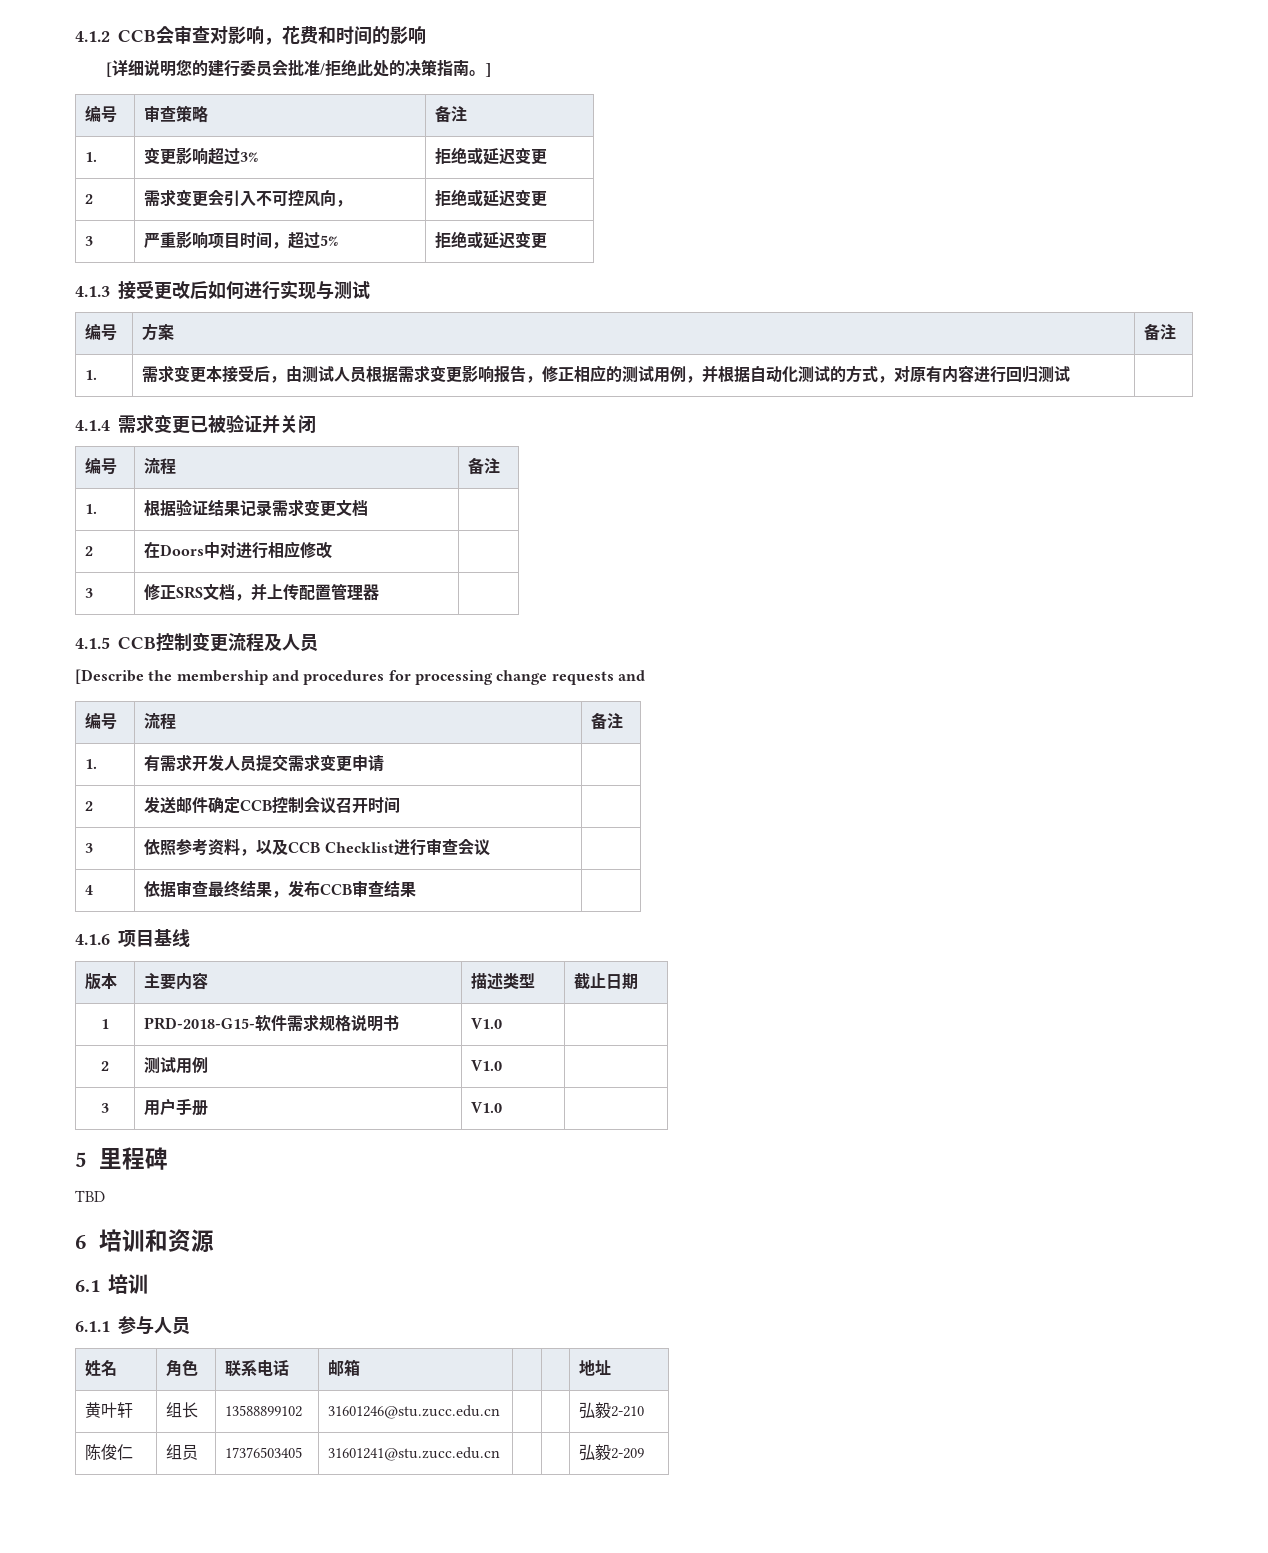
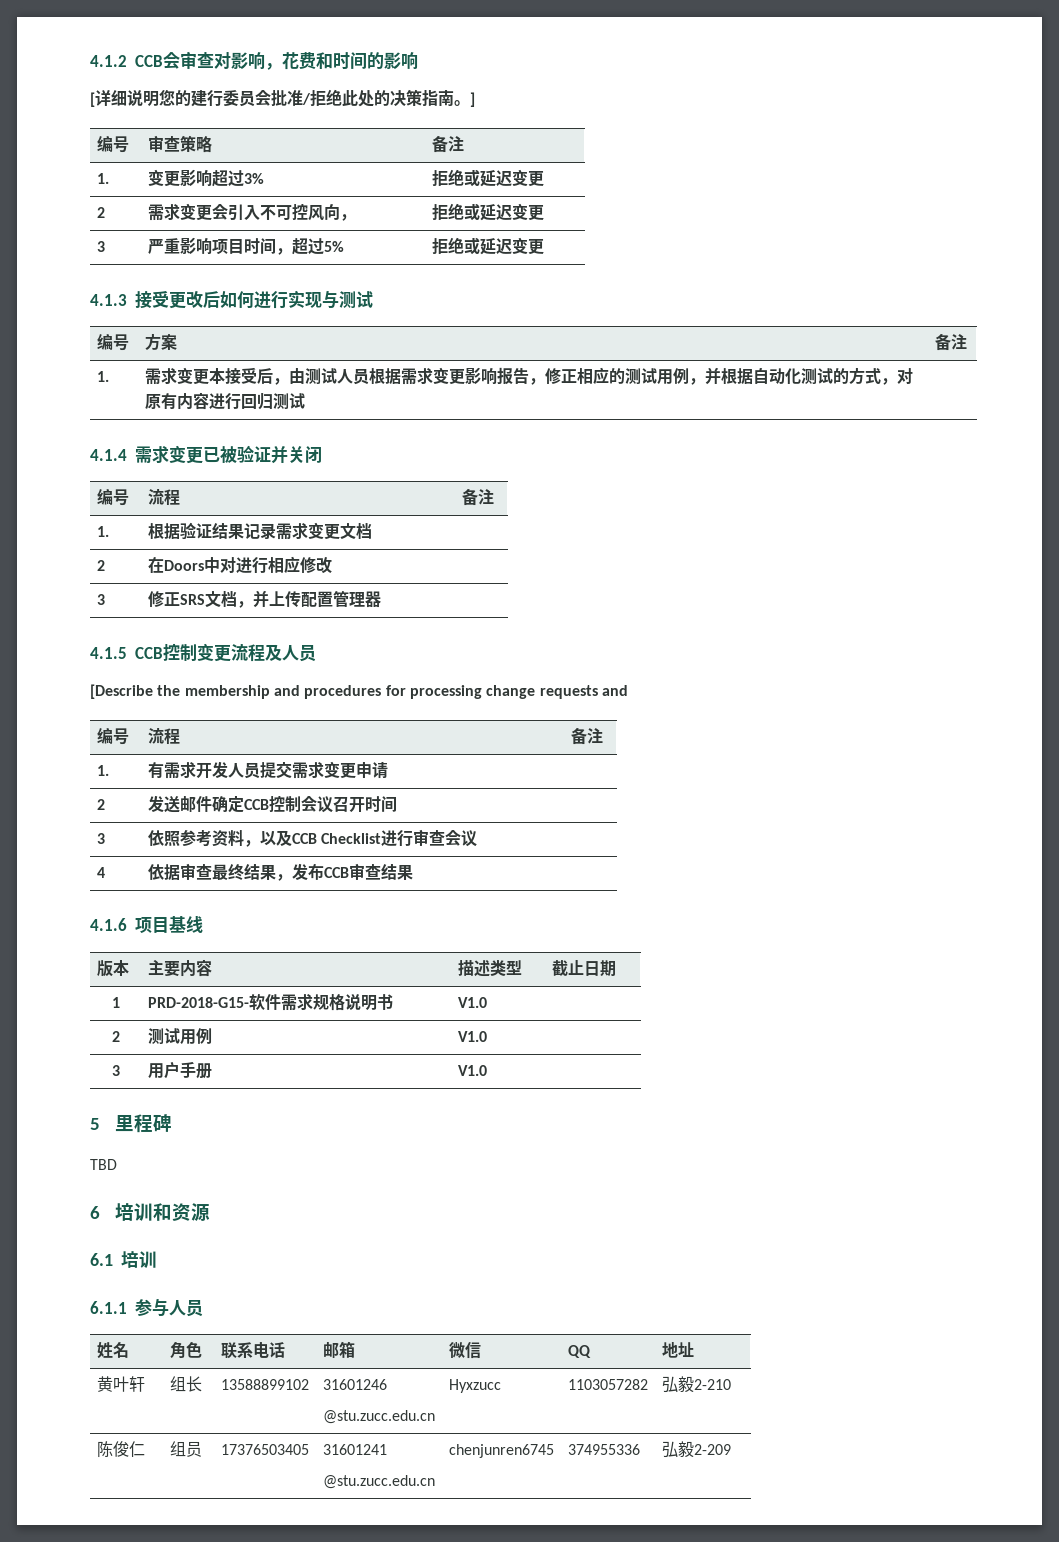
(361, 1367) | -> [448,1341,481,1359] [567,1345,591,1358] 微信 | QQ
[328,1405,501,1419] 31601246@stu.zucc.edu.cn | | -> [322,1379,387,1390] [322,1410,435,1424] [448,1379,501,1393] [567,1379,648,1390] 31601246 // @stu.zucc.edu.cn | Hyxzucc | 1103057282
[328,1447,501,1461] 31601241@stu.zucc.edu.cn | | -> [322,1444,387,1455] [322,1475,435,1489] [448,1444,554,1458] [567,1444,640,1455] 31601241 // @stu.zucc.edu.cn | chenjunren6745 | 374955336

